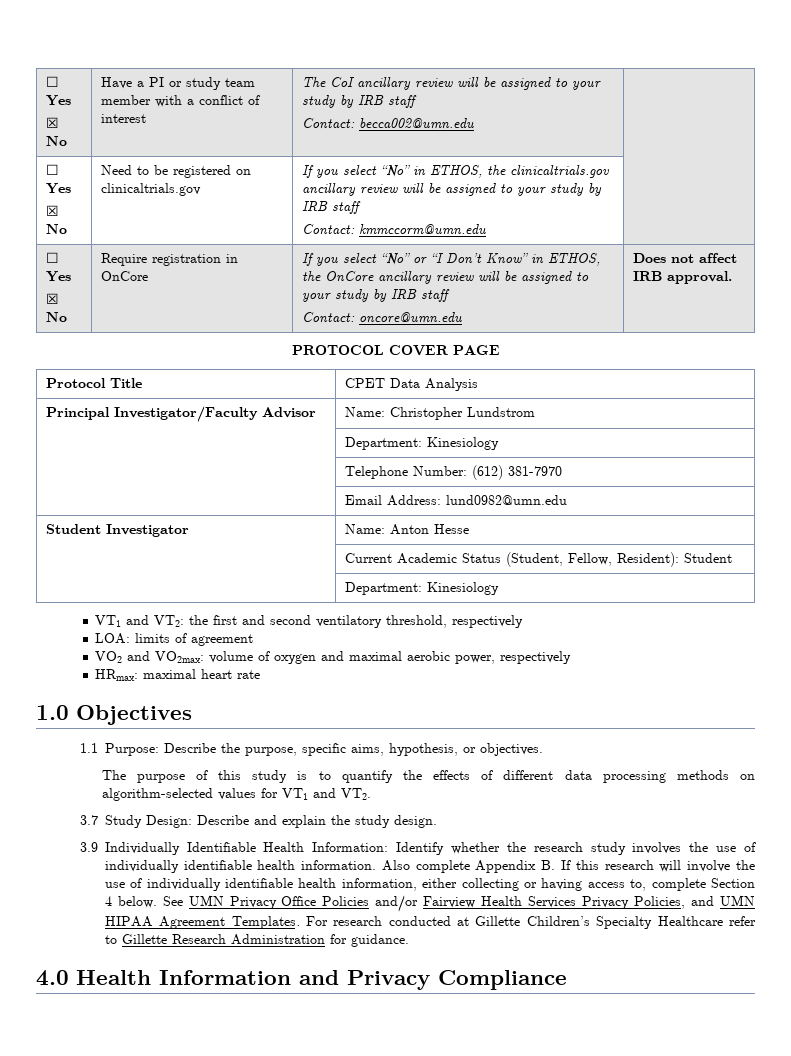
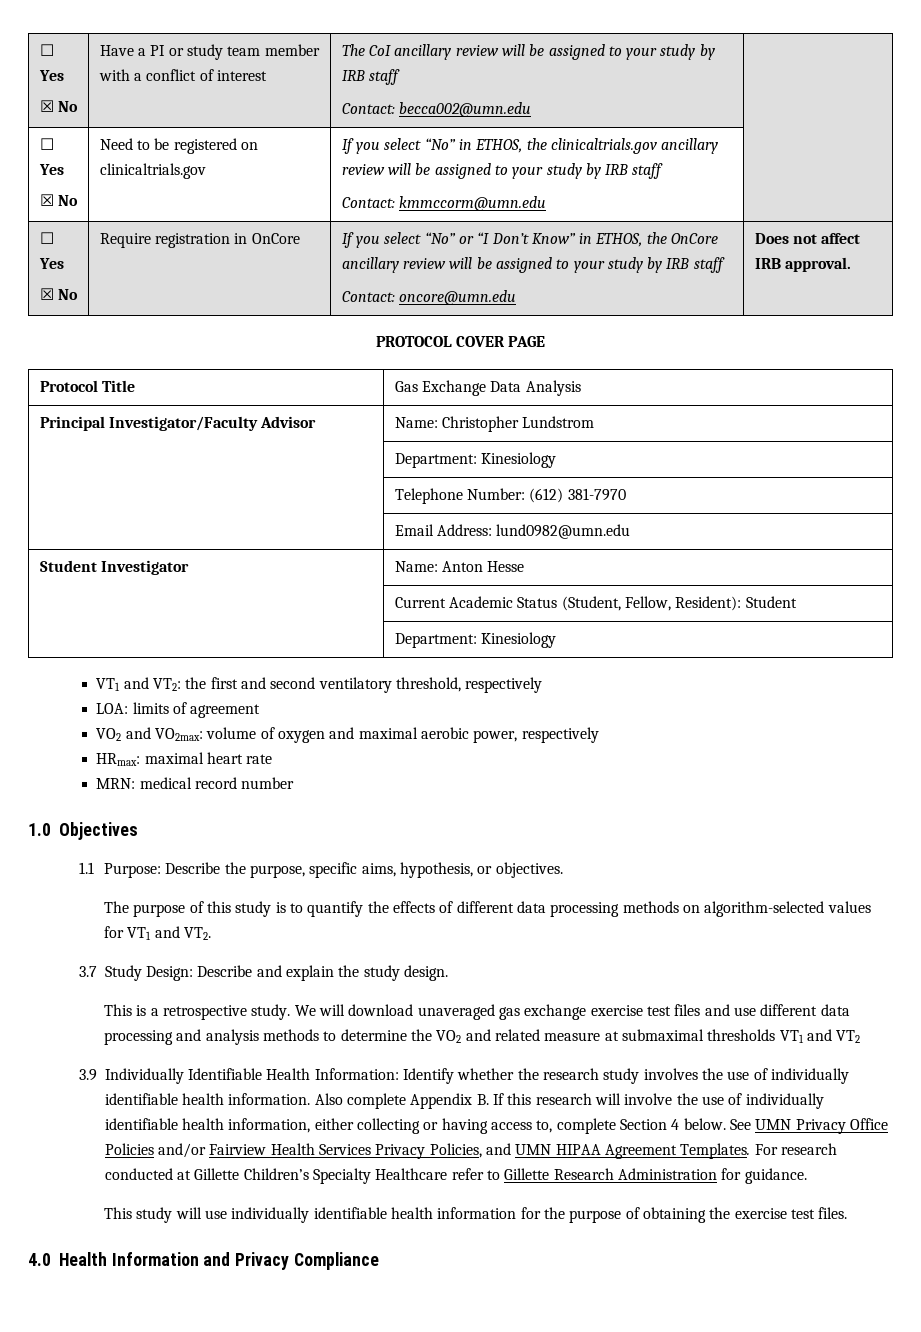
[345,378,386,388] CPET -> [394,380,486,396] Gas Exchange
(261, 674) none -> [96,777,295,789] // MRN: medical record number
(437, 821) none -> [104,1004,850,1020] [104,1029,861,1045] // This is a retrospective study. We will download unaveraged gas exchange exercise test files and use different data processing and analysis methods to determine the VO2 and related measure at submaximal thresholds VT1 and VT2
(409, 940) none -> [104,1207,848,1223] // This study will use individually identifiable health information for the purpose of obtaining the exercise test files.

